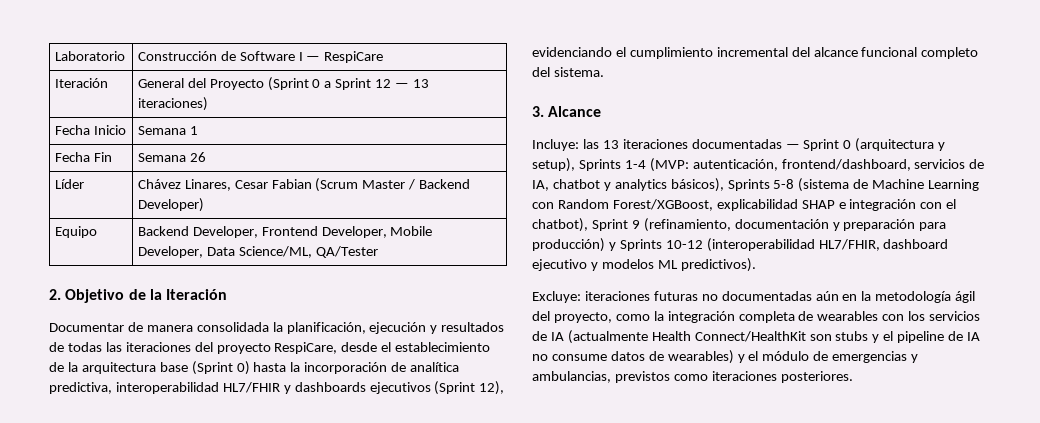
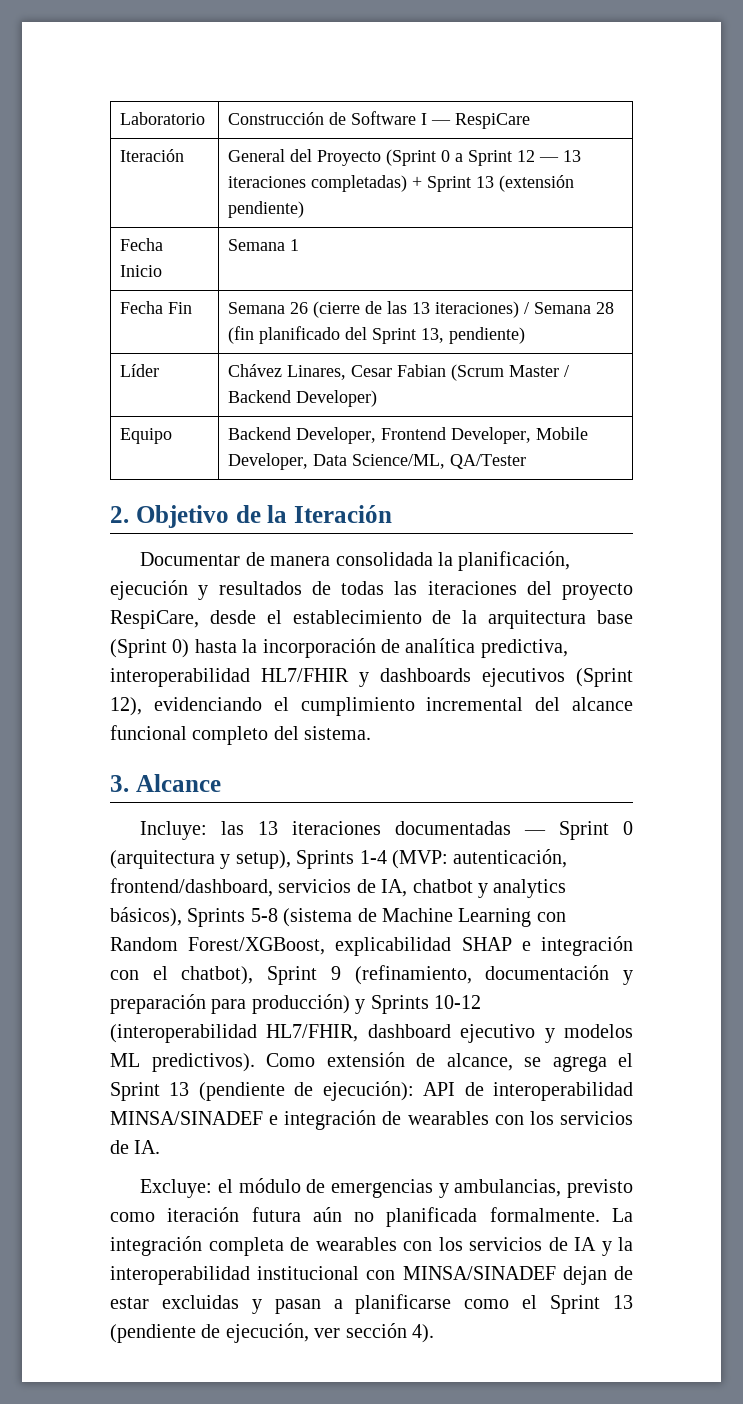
[137,97,208,111] iteraciones) -> [228,175,575,192] [228,201,305,218] iteraciones completadas) + Sprint 13 (extensión pendiente)
(206, 157) none -> [313,301,615,318] [228,326,526,344] (cierre de las 13 iteraciones) / Semana 28 (fin planificado del Sprint 13, pendiente)
[532,291,976,303] [532,311,664,323] // Excluye: iteraciones futuras no documentadas aún en la metodología ágil del proyecto, como la -> [266,1052,633,1072] [110,1081,633,1101] [110,1110,633,1130] [110,1140,161,1154] [140,1178,634,1198] [110,1207,633,1227] Como extensión de alcance, se agrega el Sprint 13 (pendiente de ejecución): API de interoperabilidad MINSA/SINADEF e integración de wearables con los servicios de IA. // Excluye: el módulo de emergencias y ambulancias, previsto como iteración futura aún no planificada formalmente. La
[567,330,981,344] [532,350,919,364] [532,371,853,383] (actualmente Health Connect/HealthKit son stubs y el pipeline de IA no consume datos de wearables) y el módulo de emergencias y ambulancias, previstos como iteraciones posteriores. -> [601,1237,633,1256] [110,1266,633,1285] [110,1294,634,1314] [110,1323,434,1343] y la interoperabilidad institucional con MINSA/SINADEF dejan de estar excluidas y pasan a planificarse como el Sprint 13 (pendiente de ejecución, ver sección 4).

